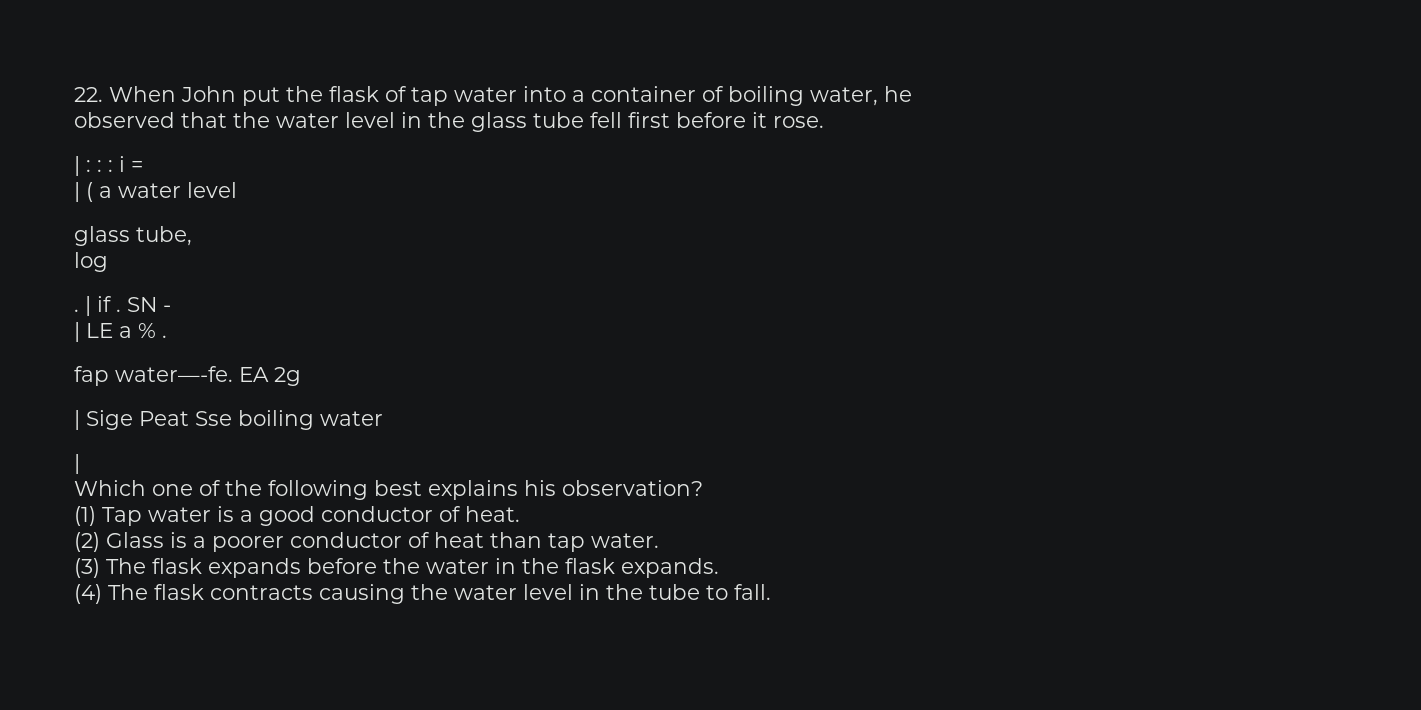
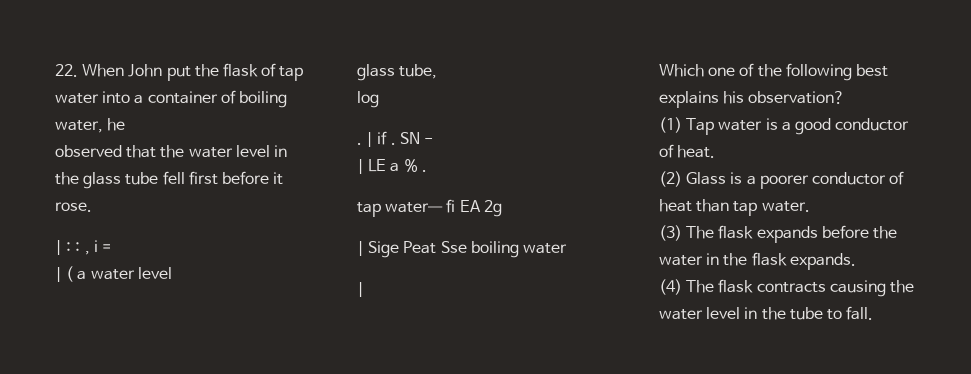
[108,160,113,172] : -> [84,251,90,255] ,
[74,366,233,386] fap water—-fe. -> [357,199,456,217] tap water— fi

